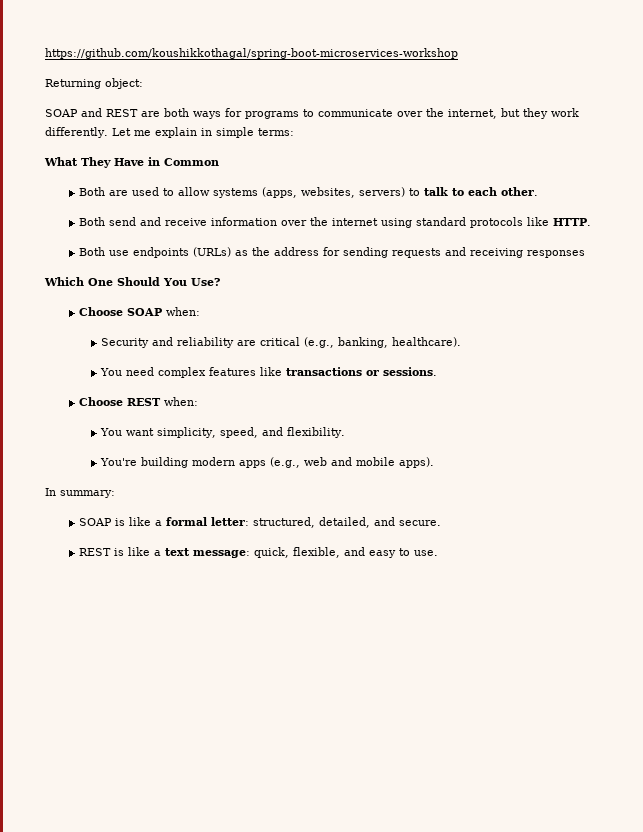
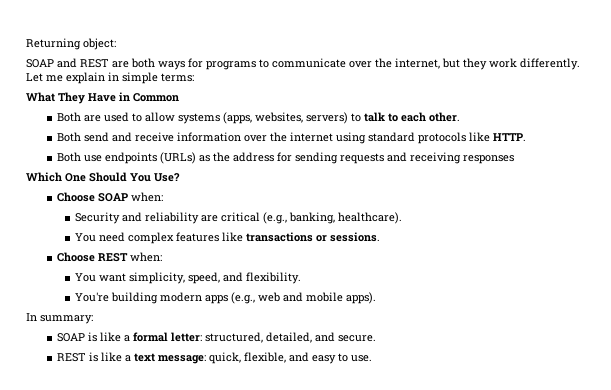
[45,48,458,59] https://github.com/koushikkothagal/spring-boot-microservices-workshop // -> (26, 44) none

